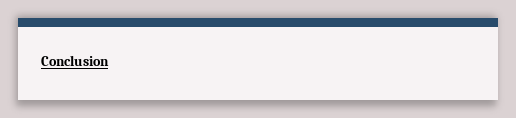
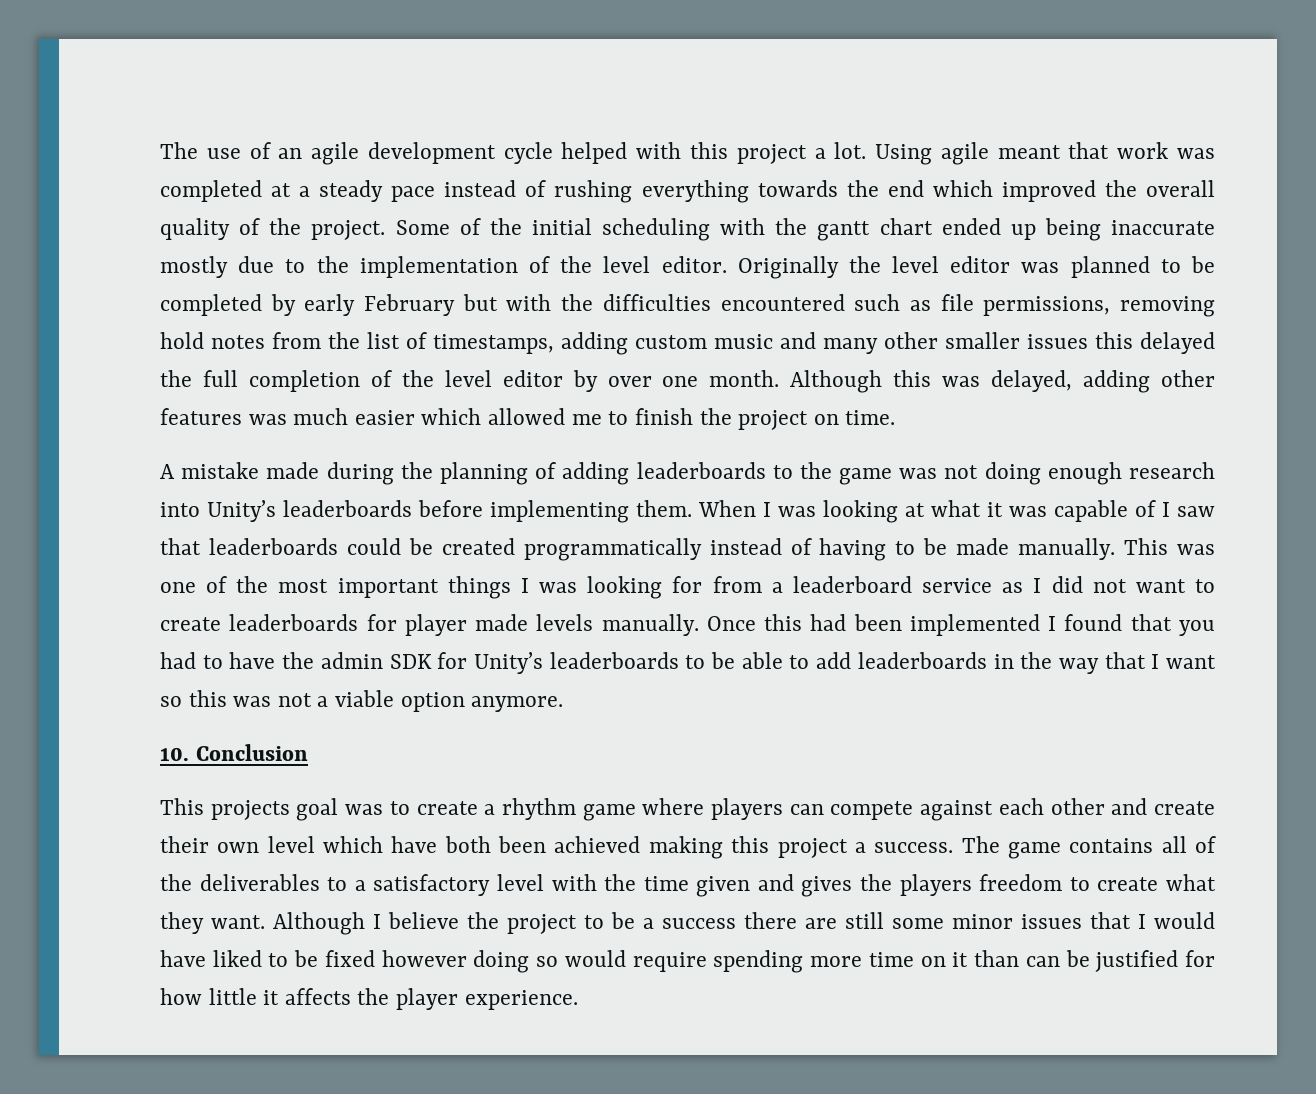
[41,55,109,66] Conclusion -> [160,142,1216,165] [160,180,1216,203] [160,218,1215,241] [160,256,1215,279] [160,294,1216,317] [160,332,1215,355] [160,370,1215,393] [160,408,896,430] [160,462,1215,485] [160,500,1215,523] [160,538,1215,561] [160,576,1215,599] [160,614,1215,636] [160,652,1217,674] [160,690,564,712] [160,744,308,761] [160,798,1216,821] [160,836,1217,859] [160,874,1217,897] [160,912,1215,935] [160,950,1215,973] [160,988,578,1010] The use of an agile development cycle helped with this project a lot. Using agile meant that work was completed at a steady pace instead of rushing everything towards the end which improved the overall quality of the project. Some of the initial scheduling with the gantt chart ended up being inaccurate mostly due to the implementation of the level editor. Originally the level editor was planned to be completed by early February but with the difficulties encountered such as file permissions, removing hold notes from the list of timestamps, adding custom music and many other smaller issues this delayed the full completion of the level editor by over one month. Although this was delayed, adding other features was much easier which allowed me to finish the project on time. // A mistake made during the planning of adding leaderboards to the game was not doing enough research into Unity’s leaderboards before implementing them. When I was looking at what it was capable of I saw that leaderboards could be created programmatically instead of having to be made manually. This was one of the most important things I was looking for from a leaderboard service as I did not want to create leaderboards for player made levels manually. Once this had been implemented I found that you had to have the admin SDK for Unity’s leaderboards to be able to add leaderboards in the way that I want so this was not a viable option anymore. // 10. Conclusion // This projects goal was to create a rhythm game where players can compete against each other and create their own level which have both been achieved making this project a success. The game contains all of the deliverables to a satisfactory level with the time given and gives the players freedom to create what they want. Although I believe the project to be a success there are still some minor issues that I would have liked to be fixed however doing so would require spending more time on it than can be justified for how little it affects the player experience.

